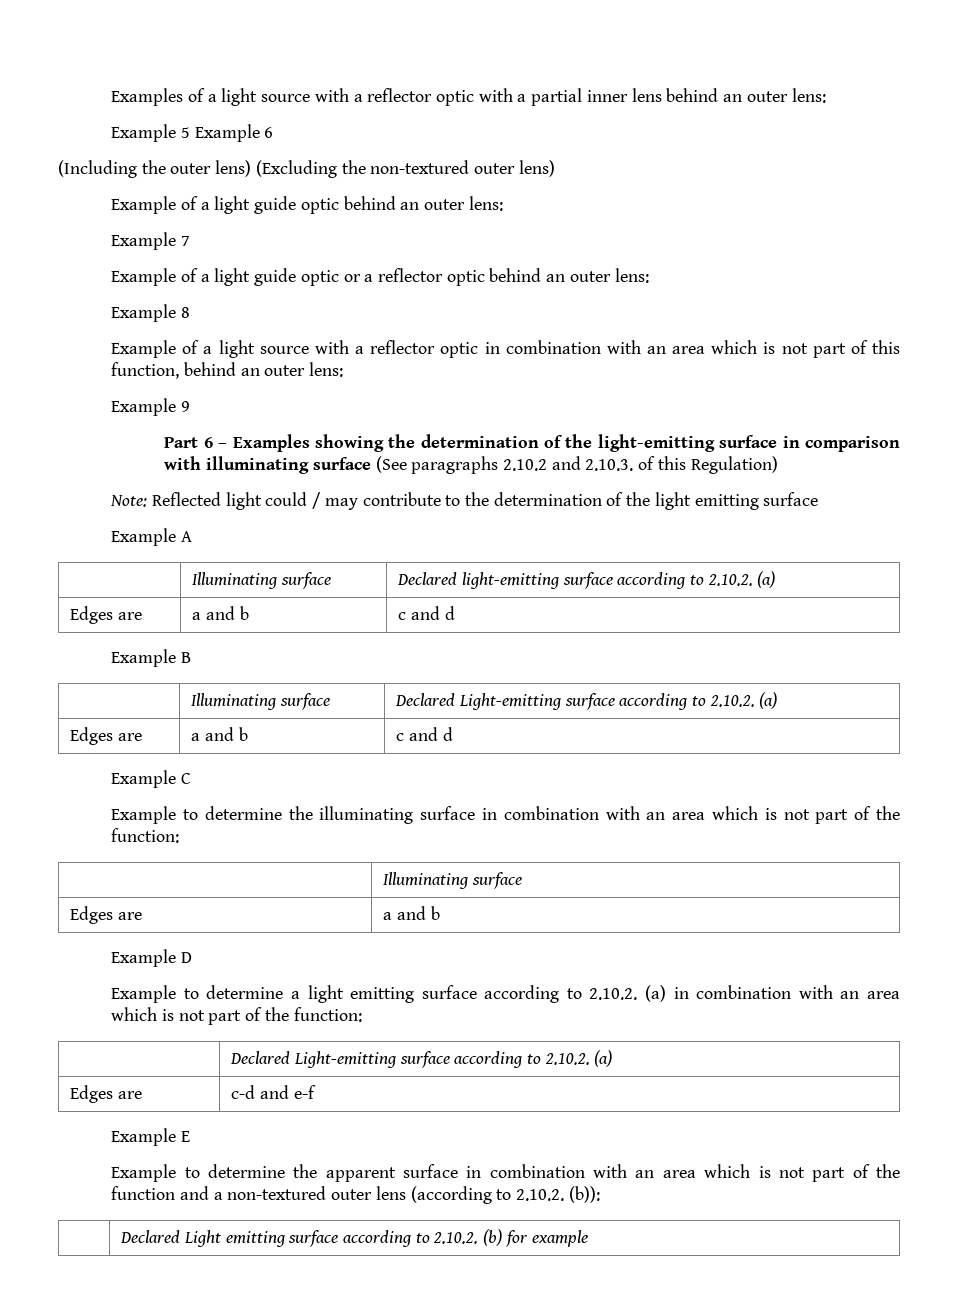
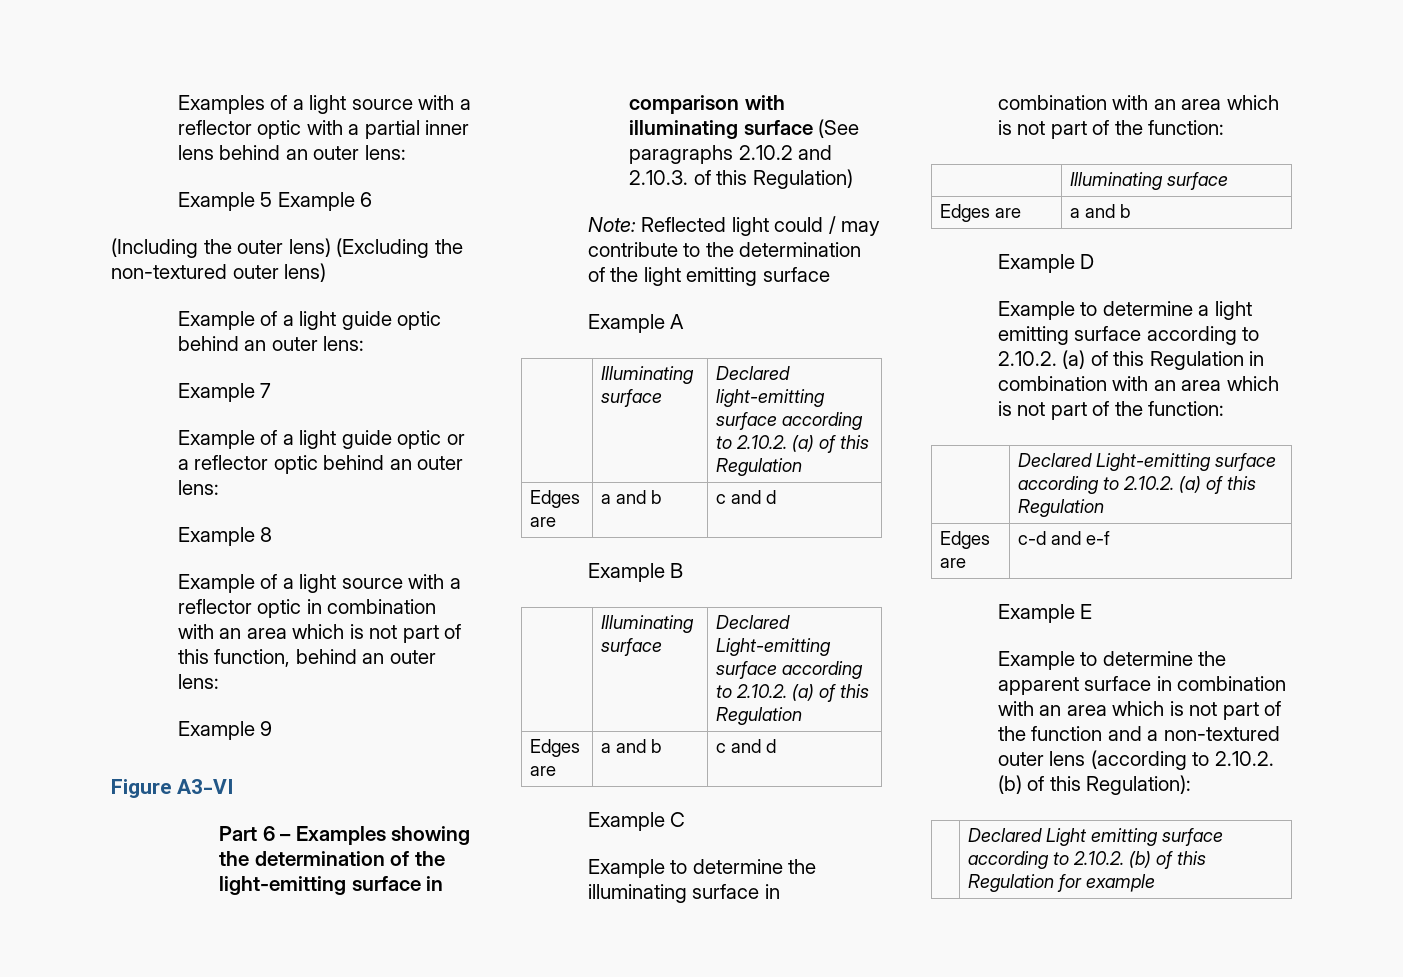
(190, 406) none -> [111,779,233,798] // Figure A3-VI
(776, 579) none -> [819,435,870,453] [716,458,803,476] of this Regulation
(778, 700) none -> [819,684,870,702] [716,707,803,725] of this Regulation
(667, 993) none -> [1090,351,1244,370] of this Regulation
(613, 1058) none -> [1206,476,1257,494] [1018,499,1105,517] of this Regulation
[568,1186,600,1203] (b)): -> [997,775,1192,795] (b) of this Regulation):
(503, 1237) none -> [1156,851,1207,869] [968,874,1055,892] of this Regulation

